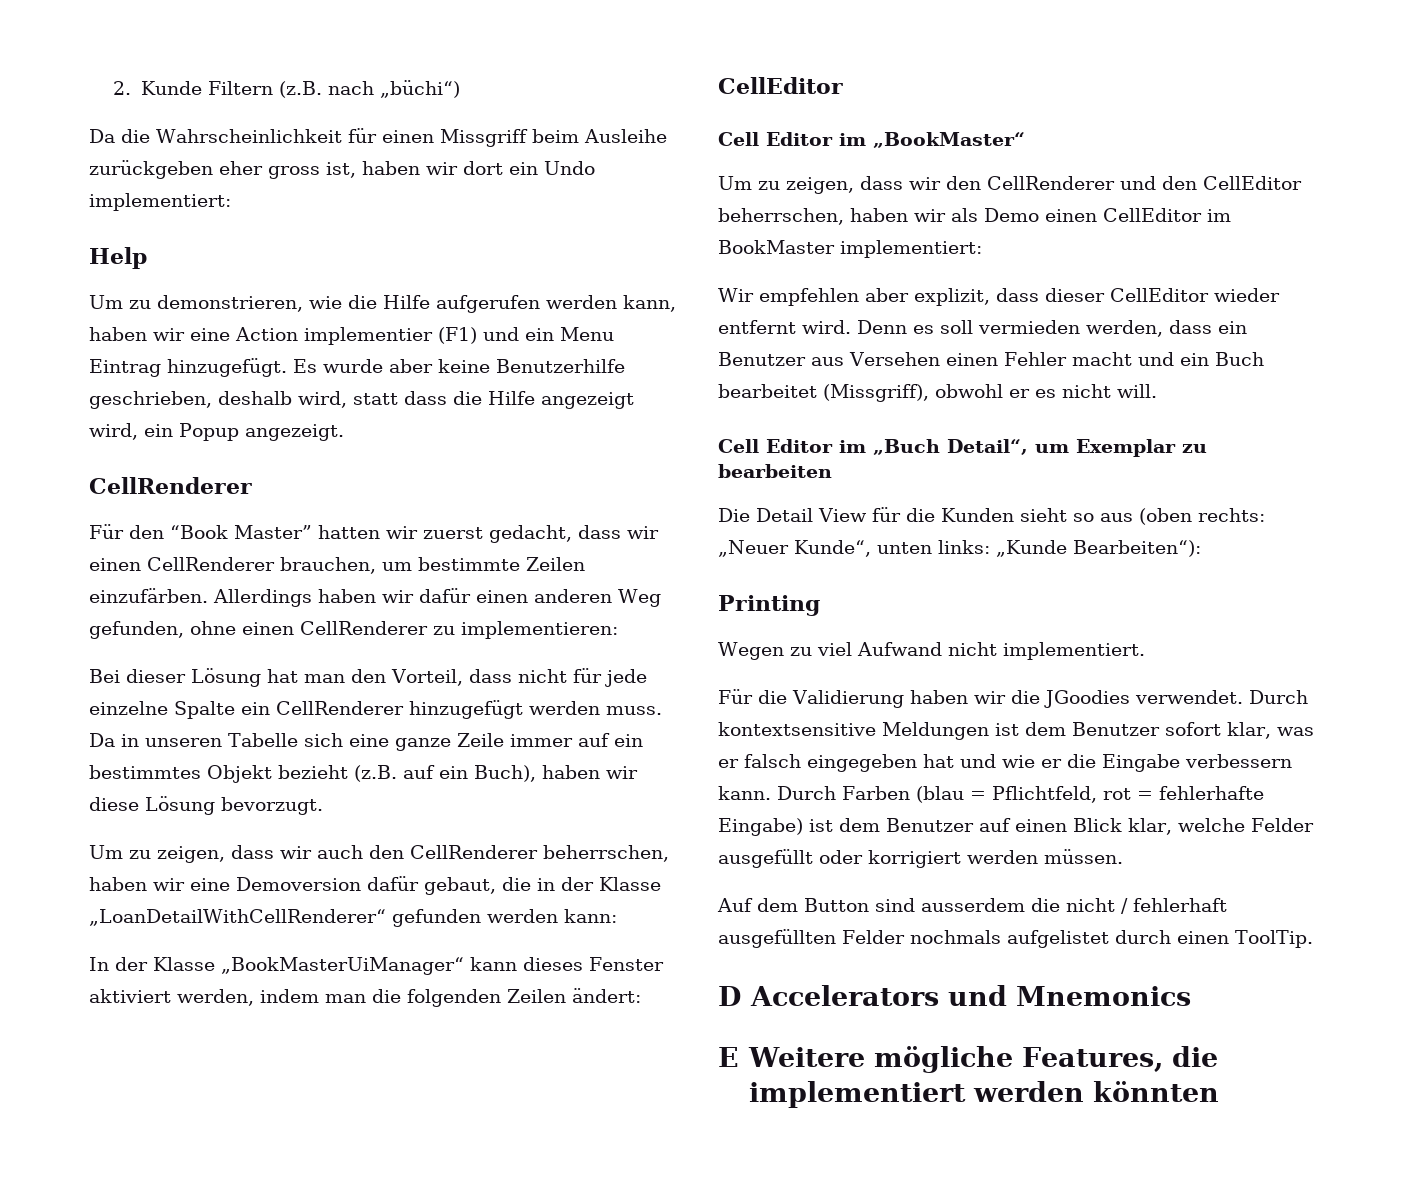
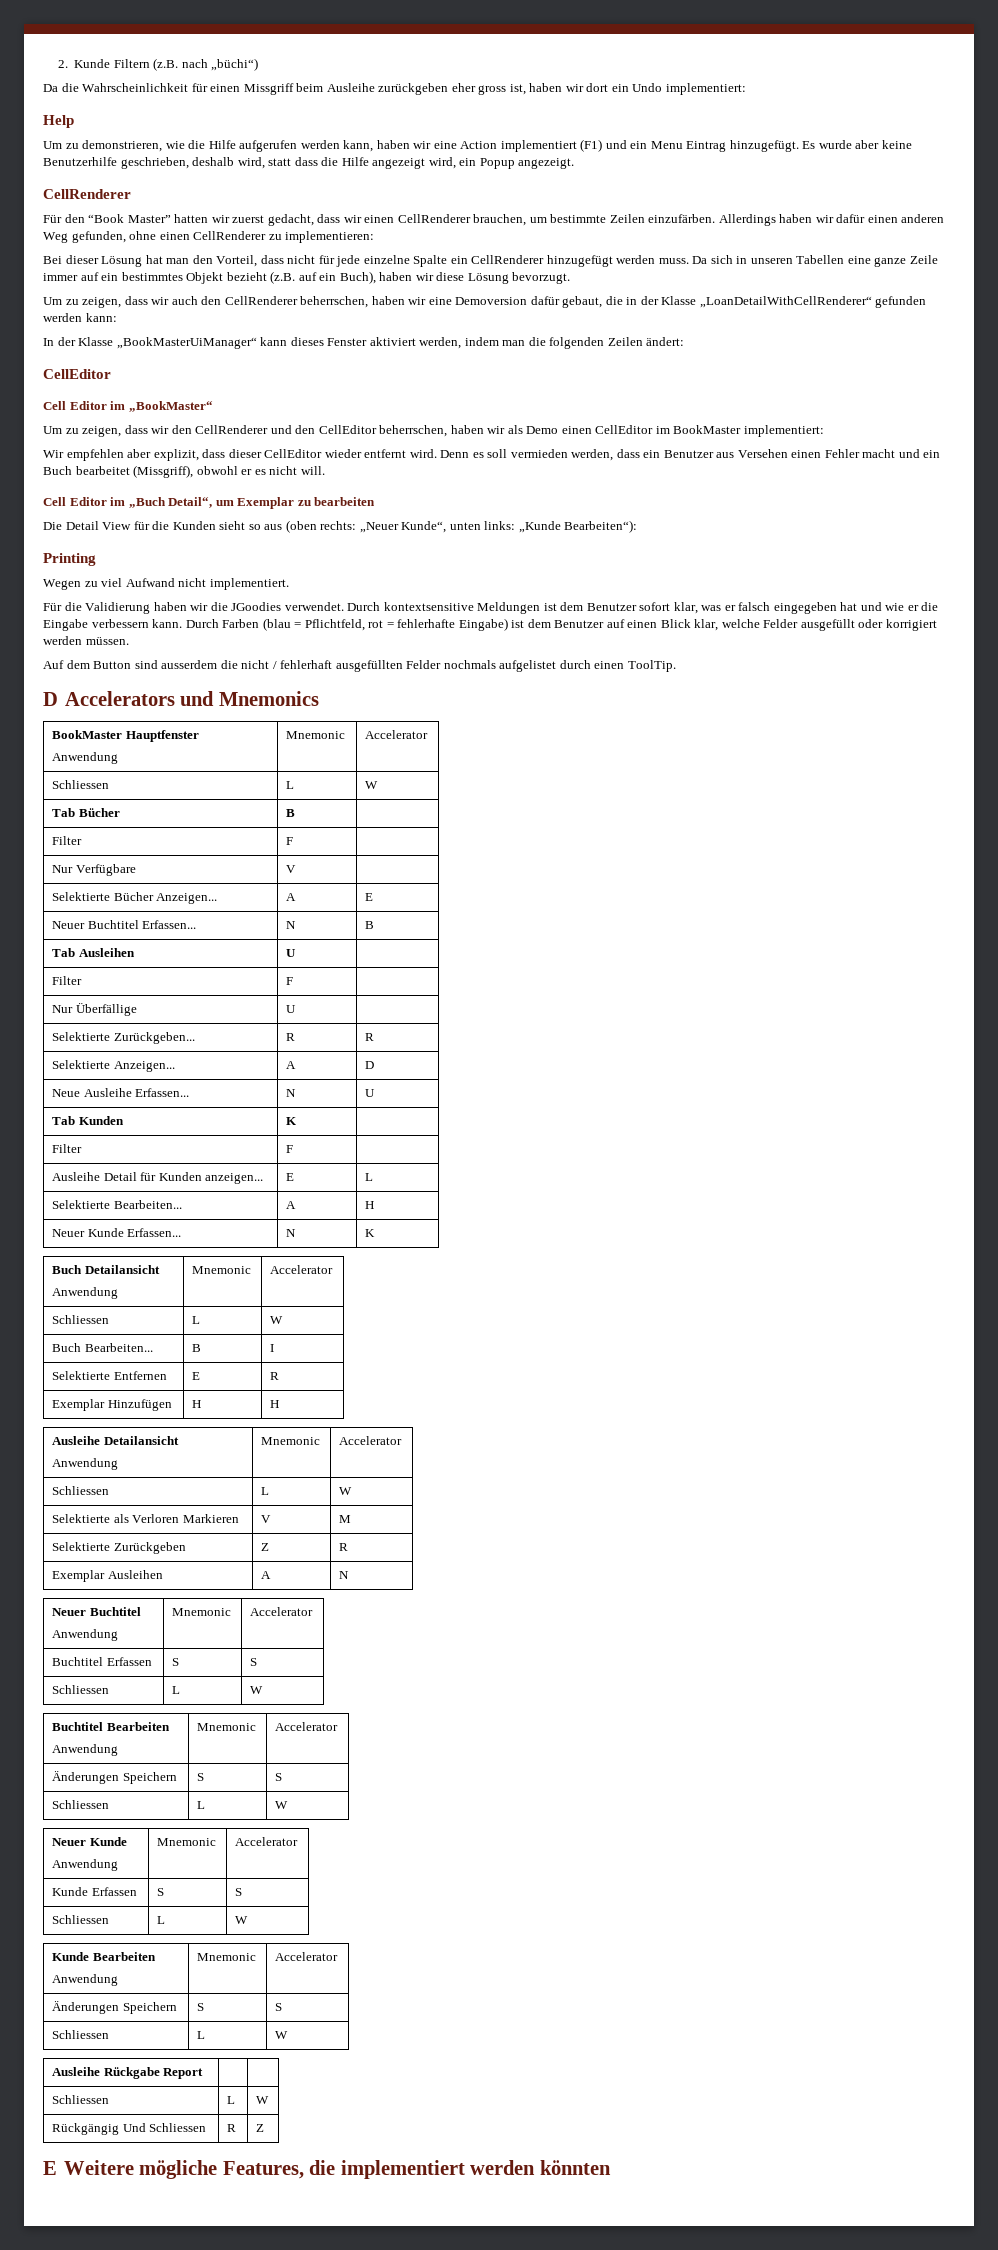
[304,327,433,345] implementier -> [500,140,577,152] implementiert
(115, 740) none -> [710,255,733,264] sich
[228,733,343,747] Tabelle sich -> [796,255,845,264] Tabellen
(1191, 996) none -> [52,730,199,742] [52,752,119,764] [286,731,346,739] [365,730,429,739] [52,780,110,789] [286,781,295,789] [365,781,379,789] [52,808,120,817] [286,809,296,817] [52,836,83,845] [286,837,294,845] [52,864,136,876] [286,865,297,873] [52,892,218,904] [286,893,297,901] [365,893,374,901] [52,920,197,929] [286,921,297,929] [365,921,375,929] [52,948,135,957] [286,949,297,957] [52,976,83,985] [286,977,294,985] [52,1003,137,1016] [286,1005,297,1013] [52,1032,195,1044] [286,1033,296,1041] [365,1033,375,1041] [52,1060,175,1072] [286,1061,297,1069] [365,1061,375,1069] [52,1088,190,1097] [286,1089,297,1097] [365,1089,376,1097] [52,1116,124,1125] [286,1117,298,1125] [52,1144,83,1153] [286,1145,294,1153] [52,1172,264,1184] [286,1173,295,1181] [365,1173,374,1181] [52,1200,182,1209] [286,1201,297,1209] [365,1201,375,1209] [52,1228,182,1237] [286,1229,297,1237] [365,1229,376,1237] [52,1265,160,1274] [52,1287,119,1299] [192,1266,252,1274] [270,1265,334,1274] [52,1315,110,1324] [192,1316,201,1324] [270,1316,284,1324] [52,1343,153,1352] [192,1344,202,1352] [270,1344,275,1352] [52,1371,167,1380] [192,1372,201,1380] [270,1372,280,1380] [52,1399,172,1411] [192,1400,202,1408] [270,1400,280,1408] [52,1436,179,1445] [52,1458,119,1470] [261,1437,321,1445] [339,1436,403,1445] [52,1486,110,1495] [261,1487,270,1495] [339,1487,353,1495] [52,1514,239,1523] [261,1515,272,1523] [339,1515,352,1523] [52,1542,186,1554] [261,1543,270,1551] [339,1543,349,1551] [52,1570,163,1582] [261,1571,272,1579] [339,1571,350,1579] [52,1607,141,1616] [52,1629,119,1641] [172,1608,232,1616] [250,1607,314,1616] [52,1657,152,1666] [172,1658,180,1666] [250,1658,258,1666] [52,1685,110,1694] [172,1686,181,1694] [250,1686,264,1694] [52,1722,170,1731] [52,1744,119,1756] [197,1723,257,1731] [275,1722,339,1731] [52,1771,177,1784] [197,1773,205,1781] [275,1773,283,1781] [52,1800,110,1809] [197,1801,206,1809] [275,1801,289,1809] [52,1837,127,1846] [52,1859,119,1871] [157,1838,217,1846] [235,1837,299,1846] [52,1887,137,1896] [157,1888,165,1896] [235,1888,243,1896] [52,1915,110,1924] [157,1916,166,1924] [235,1916,249,1924] [52,1952,156,1961] [52,1974,119,1986] [197,1953,257,1961] [275,1952,339,1961] [52,2001,177,2014] [197,2003,205,2011] [275,2003,283,2011] [52,2030,110,2039] [197,2031,206,2039] [275,2031,289,2039] [52,2067,204,2079] [52,2095,110,2104] [227,2096,236,2104] [256,2096,270,2104] [52,2123,207,2135] [227,2124,237,2132] [256,2124,265,2132] // BookMaster Hauptfenster // Anwendung | Mnemonic | Accelerator // Schliessen | L | W // Tab Bücher | B | // Filter | F | // Nur Verfügbare | V | // Selektierte Bücher Anzeigen... | A | E // Neuer Buchtitel Erfassen... | N | B // Tab Ausleihen | U | // Filter | F | // Nur Überfällige | U | // Selektierte Zurückgeben... | R | R // Selektierte Anzeigen... | A | D // Neue Ausleihe Erfassen... | N | U // Tab Kunden | K | // Filter | F | // Ausleihe Detail für Kunden anzeigen... | E | L // Selektierte Bearbeiten... | A | H // Neuer Kunde Erfassen... | N | K // Buch Detailansicht // Anwendung | Mnemonic | Accelerator // Schliessen | L | W // Buch Bearbeiten... | B | I // Selektierte Entfernen | E | R // Exemplar Hinzufügen | H | H // Ausleihe Detailansicht // Anwendung | Mnemonic | Accelerator // Schliessen | L | W // Selektierte als Verloren Markieren | V | M // Selektierte Zurückgeben | Z | R // Exemplar Ausleihen | A | N // Neuer Buchtitel // Anwendung | Mnemonic | Accelerator // Buchtitel Erfassen | S | S // Schliessen | L | W // Buchtitel Bearbeiten // Anwendung | Mnemonic | Accelerator // Änderungen Speichern | S | S // Schliessen | L | W // Neuer Kunde // Anwendung | Mnemonic | Accelerator // Kunde Erfassen | S | S // Schliessen | L | W // Kunde Bearbeiten // Anwendung | Mnemonic | Accelerator // Änderungen Speichern | S | S // Schliessen | L | W // Ausleihe Rückgabe Report | | // Schliessen | L | W // Rückgängig Und Schliessen | R | Z

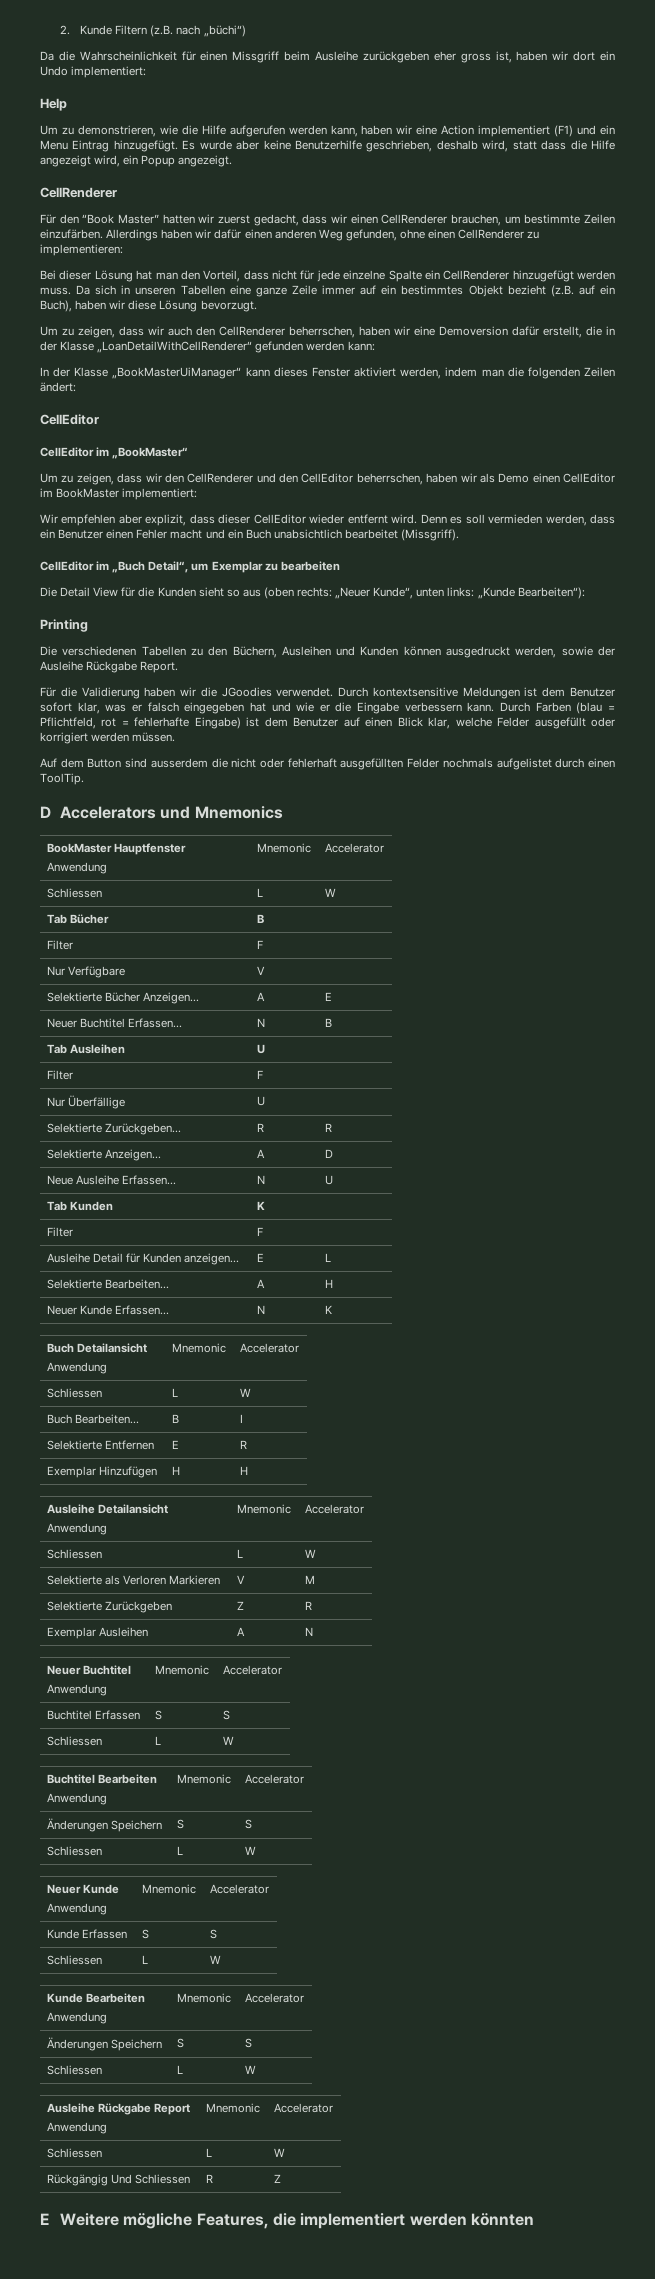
[562,296,603,308] gebaut, -> [543,326,582,338] erstellt,
[43,401,107,410] Cell Editor -> [40,447,94,457] CellEditor
[716,449,788,458] aus Versehen -> (104, 534) none
[75,465,325,478] [43,497,107,506] bearbeitet (Missgriff), obwohl er es nicht will. // Cell Editor -> [273,529,460,541] [40,561,94,571] unabsichtlich bearbeitet (Missgriff). // CellEditor
[43,578,289,590] Wegen zu viel Aufwand nicht implementiert. -> [40,646,615,658] [40,661,179,673] Die verschiedenen Tabellen zu den Büchern, Ausleihen und Kunden können ausgedruckt werden, sowie der Ausleihe Rückgabe Report.
[272,661,277,669] / -> [260,758,284,768] oder
(204, 2073) | | -> [46,2122,107,2134] [205,2103,260,2113] [273,2103,333,2113] // Anwendung | Mnemonic | Accelerator

